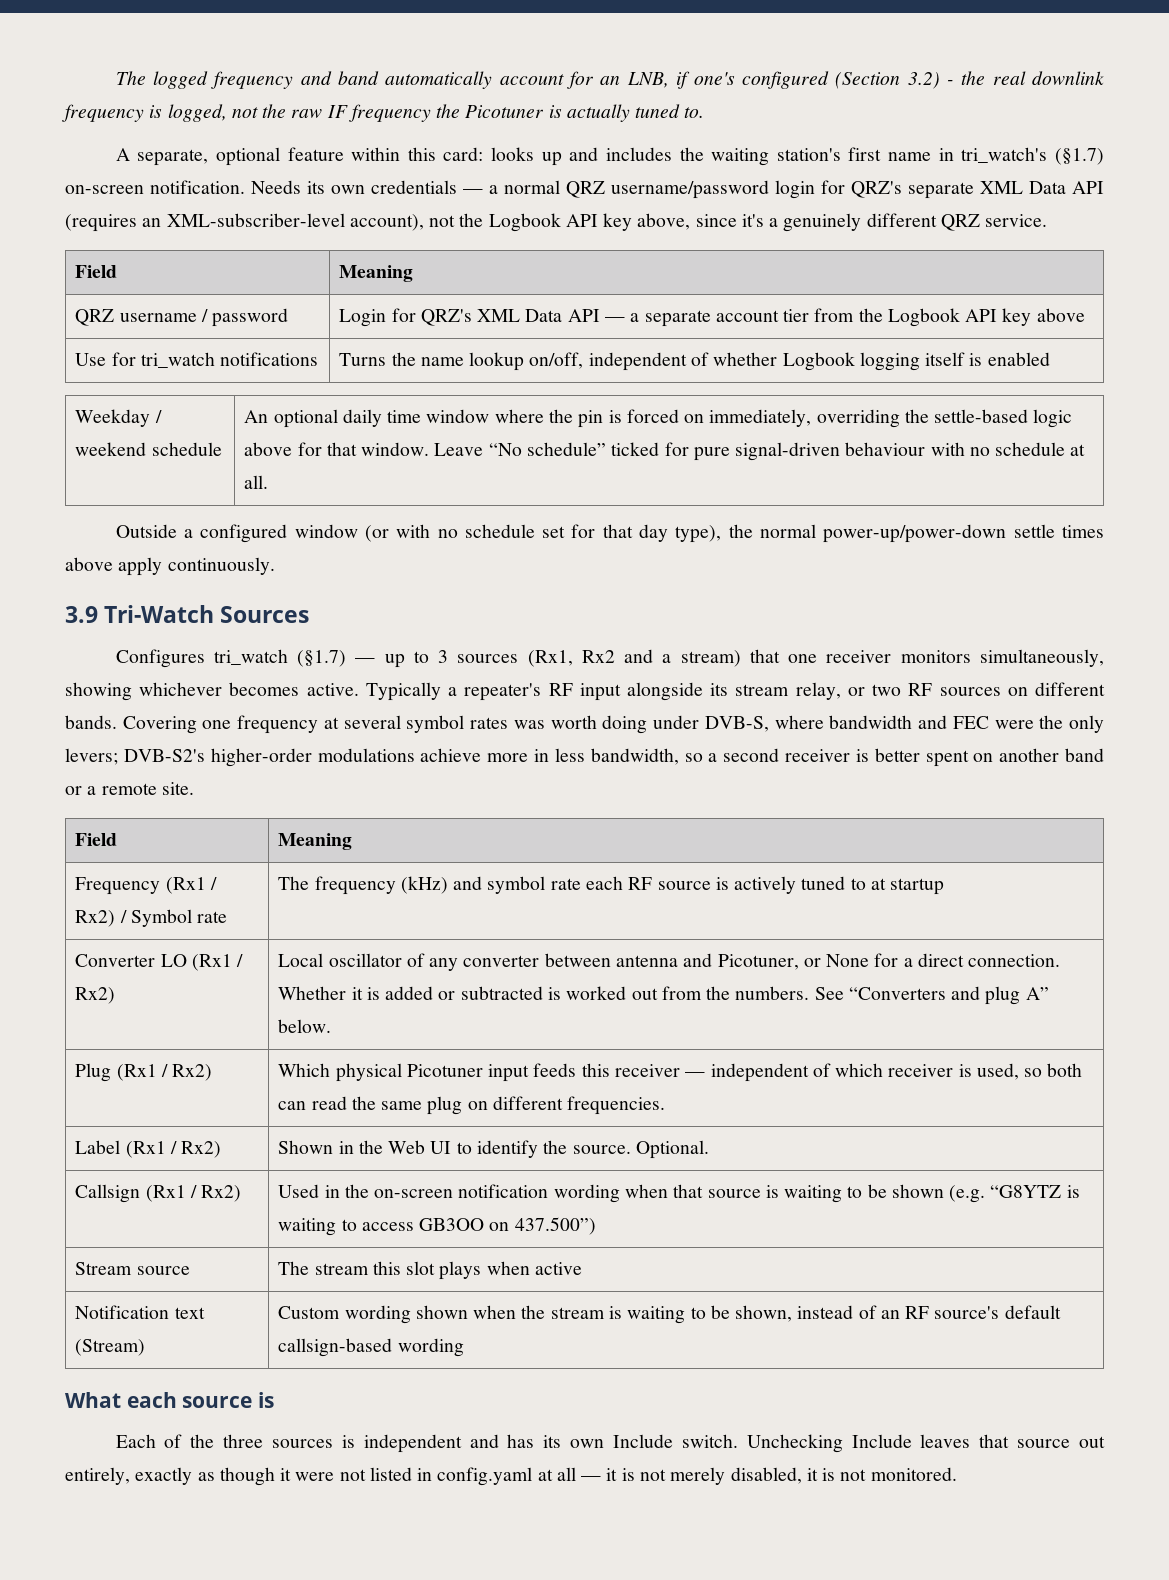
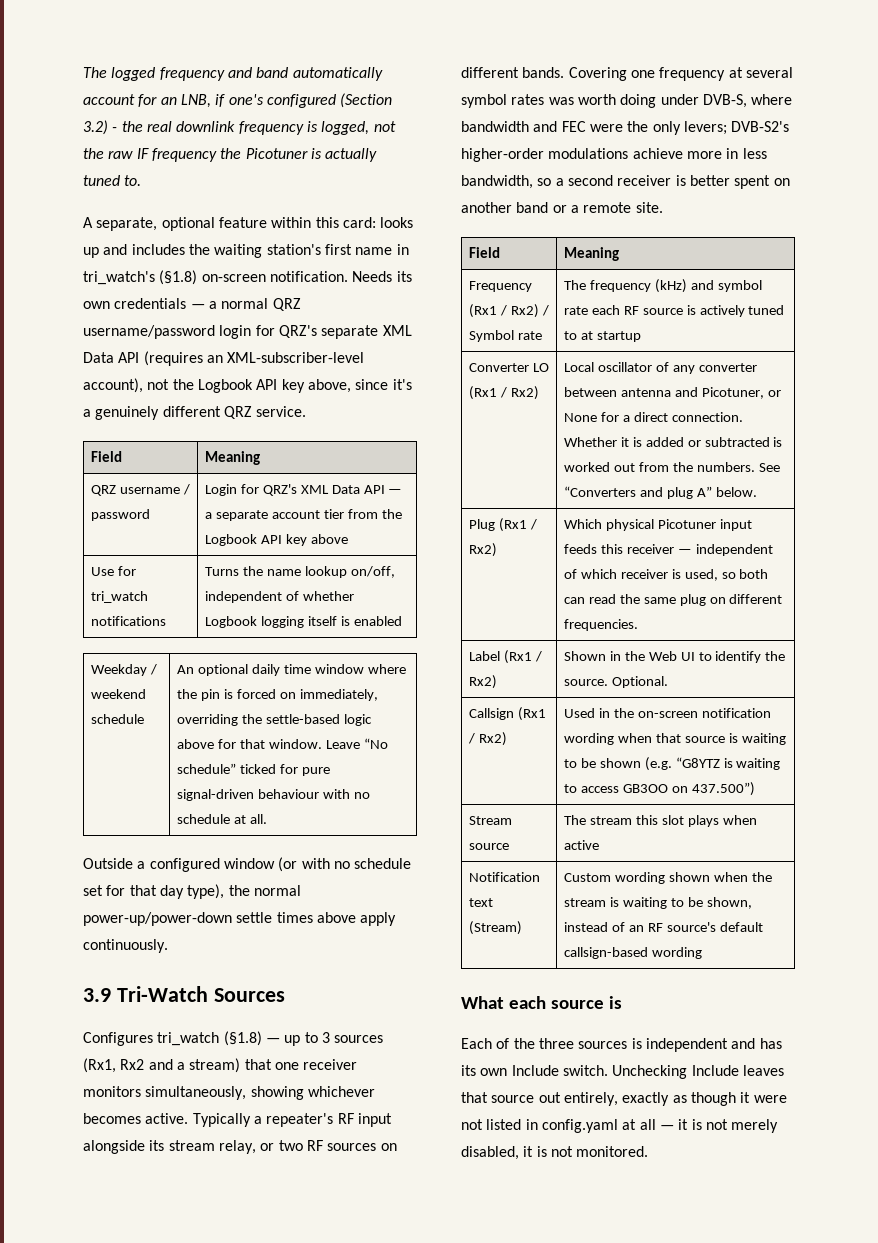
[1055,148,1104,165] (§1.7) -> [159,270,198,285] (§1.8)
[297,650,347,667] (§1.7) -> [223,1031,262,1046] (§1.8)

